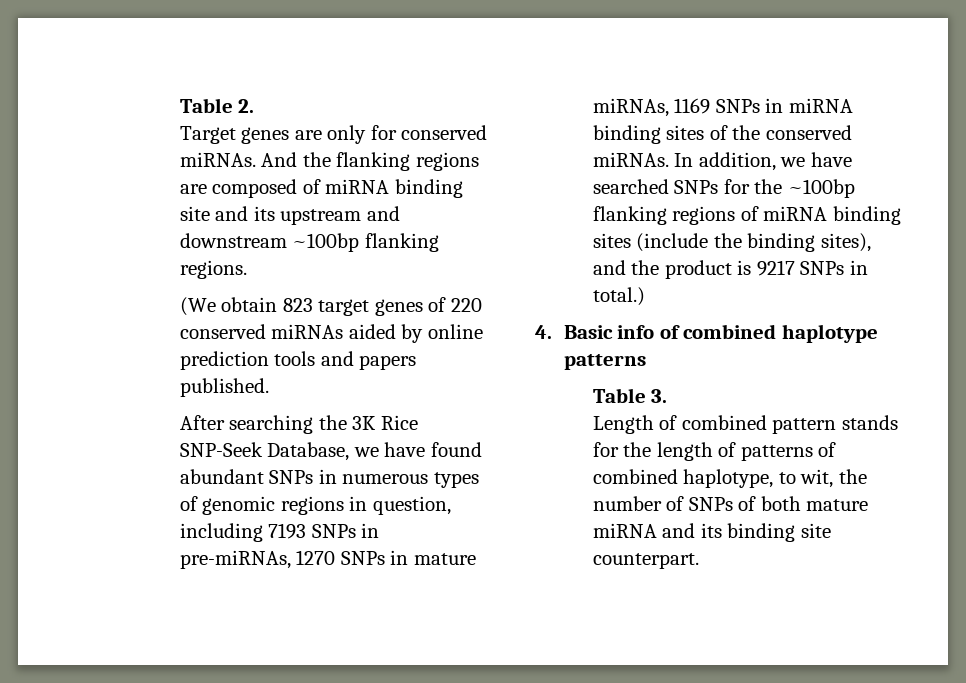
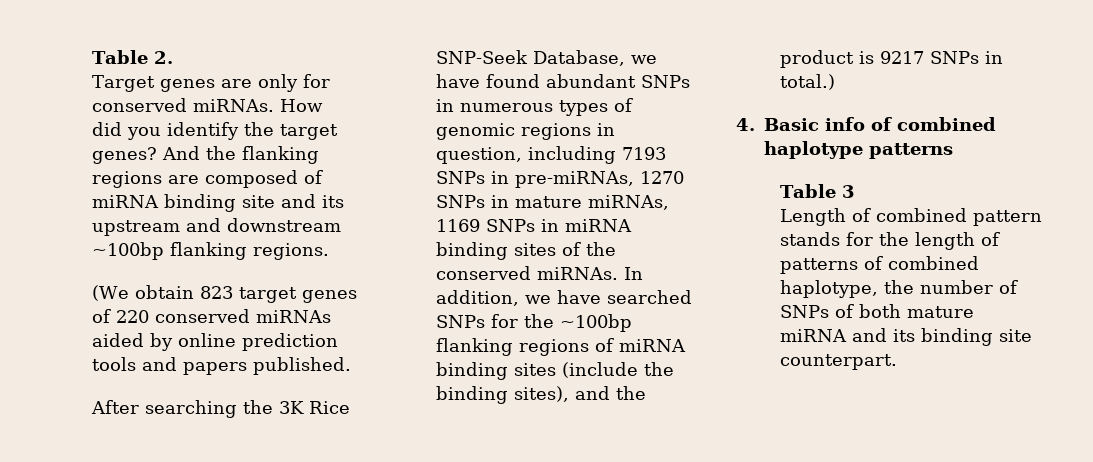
(256, 159) none -> [280,99,324,112] [92,122,339,140] [92,147,158,164] How did you identify the target genes?
[651,389,668,403] 3. -> [842,185,856,198] 3
[778,469,834,488] to wit, -> (879, 289) none

